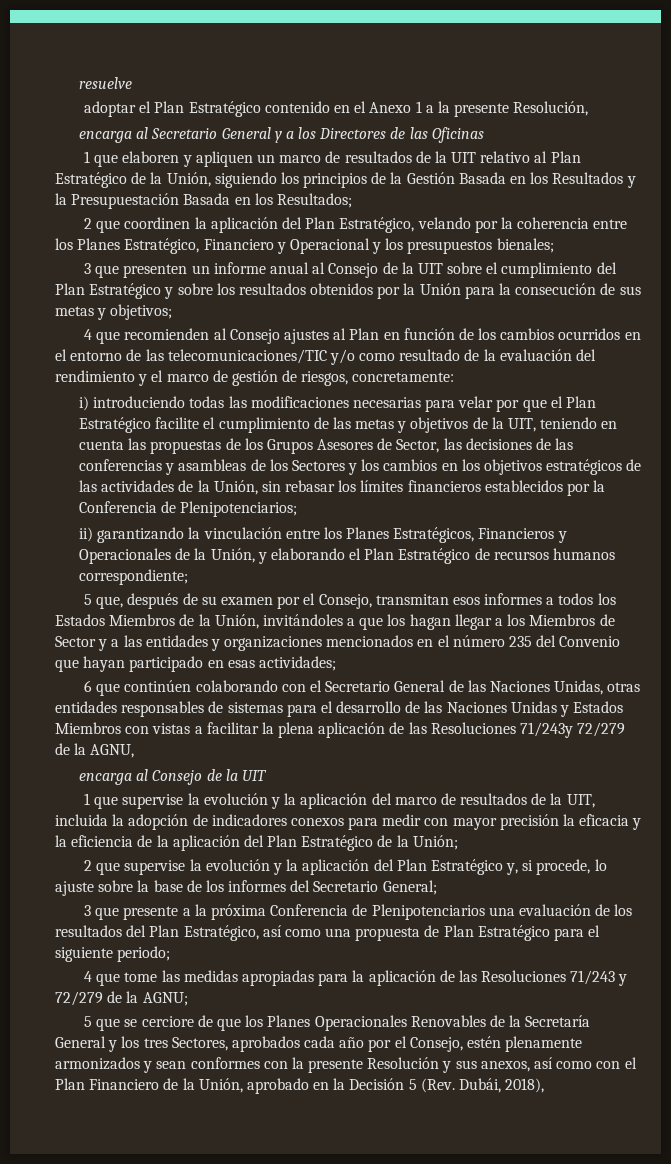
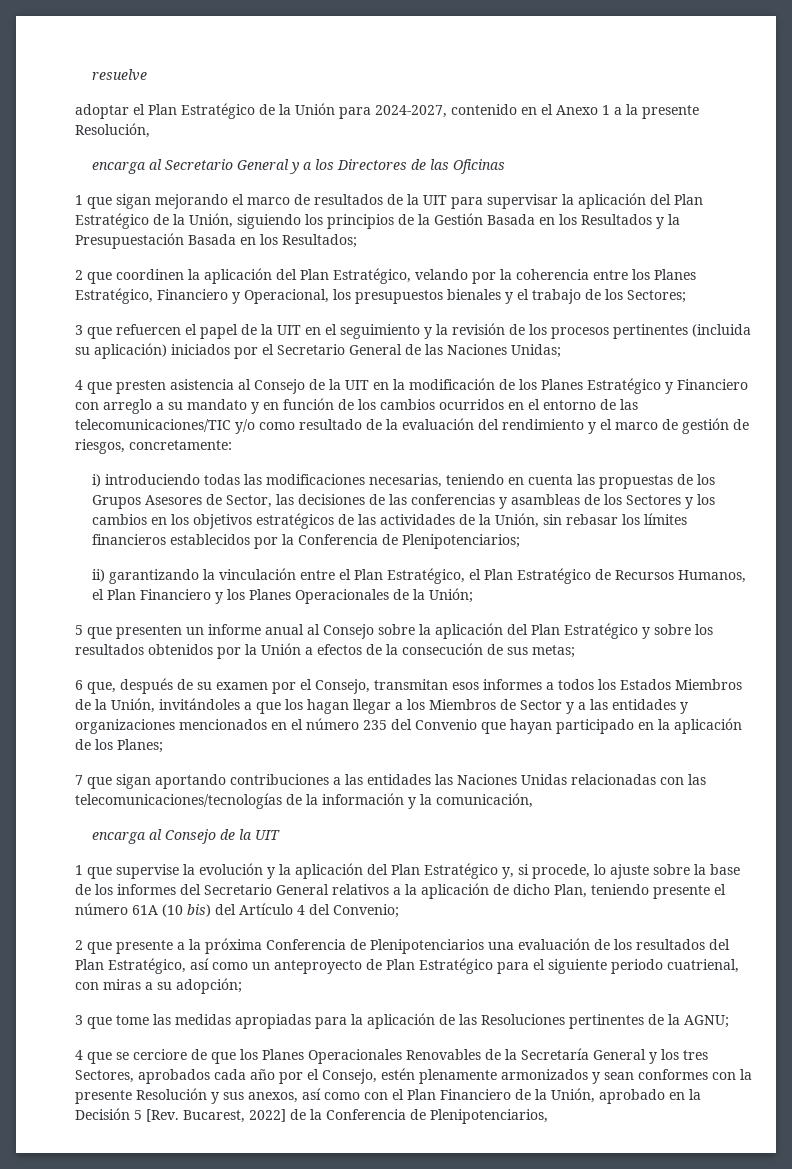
(261, 109) none -> [259,103,447,119] de la Unión para 2024-2027,
[122,151,275,167] elaboren y apliquen un -> [116,194,244,209] sigan mejorando el
[480,151,548,163] relativo al -> [451,193,671,209] para supervisar la aplicación del
[289,238,554,254] [84,262,617,278] [55,283,641,299] [55,304,173,320] [84,328,380,344] Operacional y los presupuestos bienales; // 3 que presenten un informe anual al Consejo de la UIT sobre el cumplimiento del Plan Estratégico y sobre los resultados obtenidos por la Unión para la consecución de sus metas y objetivos; // 4 que recomienden al Consejo ajustes al Plan -> [244,289,686,304] [75,323,751,339] [75,343,561,359] [75,378,748,394] [75,399,259,414] Operacional, los presupuestos bienales y el trabajo de los Sectores; // 3 que refuercen el papel de la UIT en el seguimiento y la revisión de los procesos pertinentes (incluida su aplicación) iniciados por el Secretario General de las Naciones Unidas; // 4 que presten asistencia al Consejo de la UIT en la modificación de los Planes Estratégico y Financiero con arreglo a su mandato y
[352,396,596,412] [78,417,536,433] necesarias para velar por que el Plan Estratégico facilite el cumplimiento de las metas y objetivos de la UIT, -> [368,474,442,488] necesarias,
[323,527,567,543] [78,548,615,564] [78,569,188,585] [84,594,93,605] los Planes Estratégicos, Financieros y Operacionales de la Unión, y elaborando el Plan Estratégico de recursos humanos correspondiente; // 5 -> [338,568,746,584] [91,588,473,604] [75,623,713,639] [75,643,575,659] [75,680,83,690] el Plan Estratégico, el Plan Estratégico de Recursos Humanos, el Plan Financiero y los Planes Operacionales de la Unión; // 5 que presenten un informe anual al Consejo sobre la aplicación del Plan Estratégico y sobre los resultados obtenidos por la Unión a efectos de la consecución de sus metas; // 6
[227,656,336,671] [84,680,641,696] [55,701,624,717] [55,722,626,738] [55,743,135,758] esas actividades; // 6 que continúen colaborando con el Secretario General de las Naciones Unidas, otras entidades responsables de sistemas para el desarrollo de las Naciones Unidas y Estados Miembros con vistas a facilitar la plena aplicación de las Resoluciones 71/243y 72/279 de la AGNU, -> [658,718,742,734] [75,739,163,753] [75,774,706,789] [75,793,533,809] la aplicación de los Planes; // 7 que sigan aportando contribuciones a las entidades las Naciones Unidas relacionadas con las telecomunicaciones/tecnologías de la información y la comunicación,
[394,793,595,808] [55,814,642,830] [55,835,458,851] [84,859,394,875] marco de resultados de la UIT, incluida la adopción de indicadores conexos para medir con mayor precisión la eficacia y la eficiencia de la aplicación del Plan Estratégico de la Unión; // 2 que supervise la evolución y la aplicación del -> (388, 869) none
[382,880,437,895] [84,905,92,916] General; // 3 -> [276,883,726,899] [75,903,399,918] [75,940,83,950] General relativos a la aplicación de dicho Plan, teniendo presente el número 61A (10 bis) del Artículo 4 del Convenio; // 2
[325,927,421,941] una propuesta -> [252,960,362,974] un anteproyecto
[117,946,171,962] [84,971,93,982] periodo; // 4 -> [611,959,739,974] [75,978,242,994] [75,1015,83,1025] periodo cuatrienal, con miras a su adopción; // 3
[570,970,628,986] [55,991,103,1006] 71/243 y 72/279 -> [569,1014,644,1029] pertinentes
[84,1016,93,1027] 5 -> [75,1050,83,1060] 4
[420,1078,545,1093] (Rev. Dubái, 2018), -> [146,1109,548,1124] [Rev. Bucarest, 2022] de la Conferencia de Plenipotenciarios,

